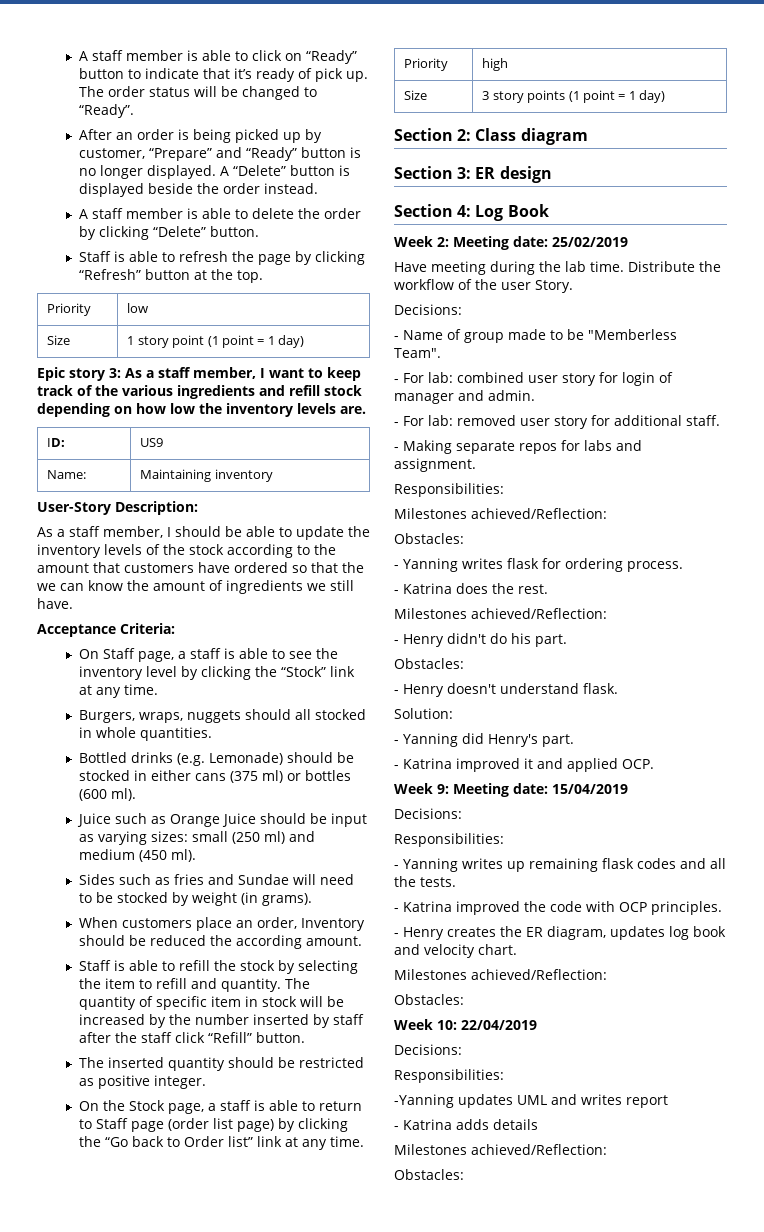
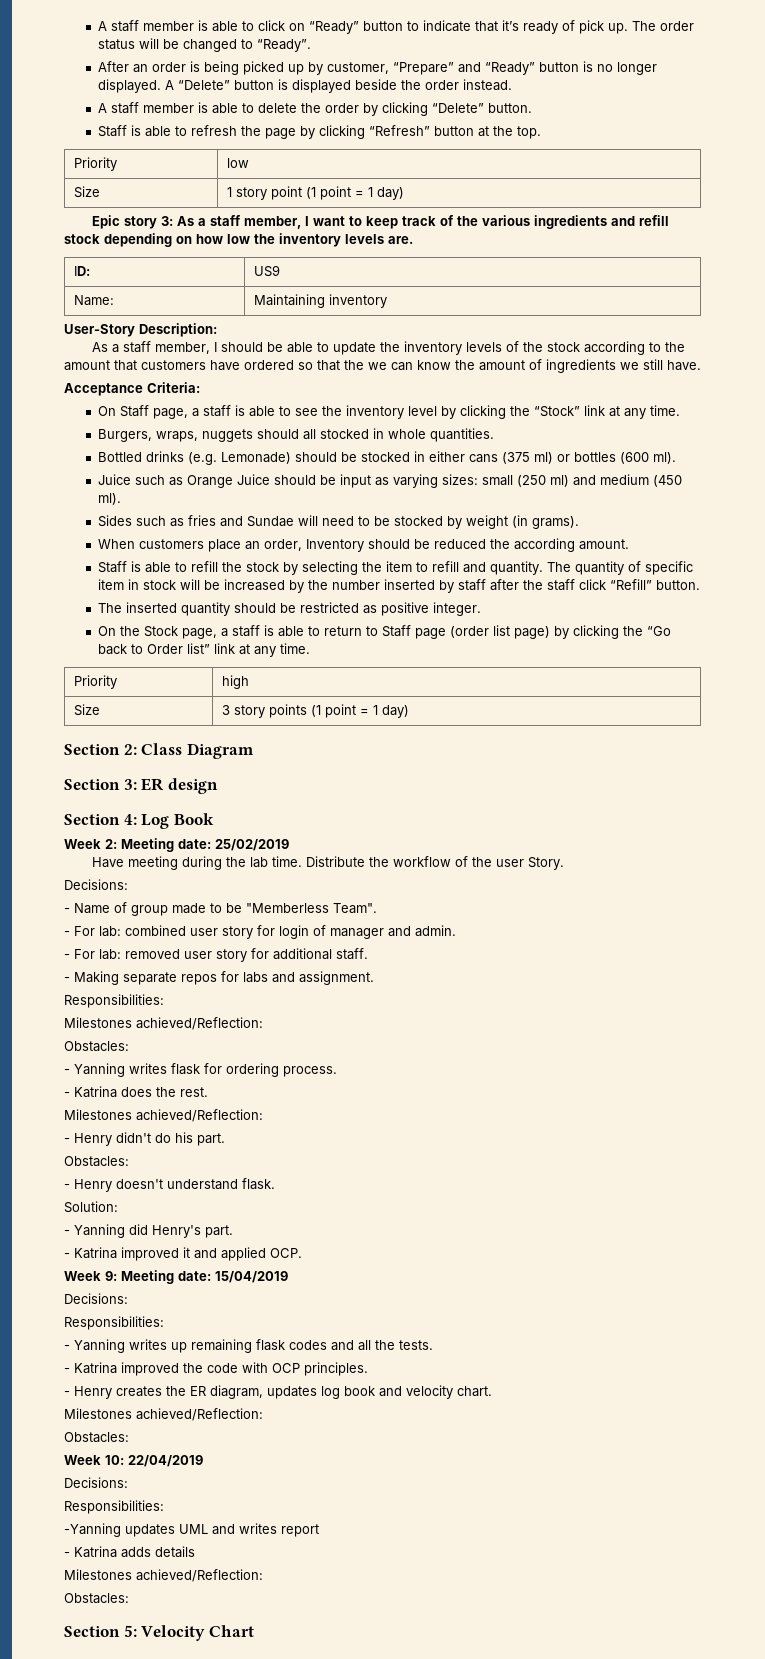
[520,128,588,145] diagram -> [186,743,254,759] Diagram
(464, 1174) none -> [64,1625,254,1641] // Section 5: Velocity Chart

